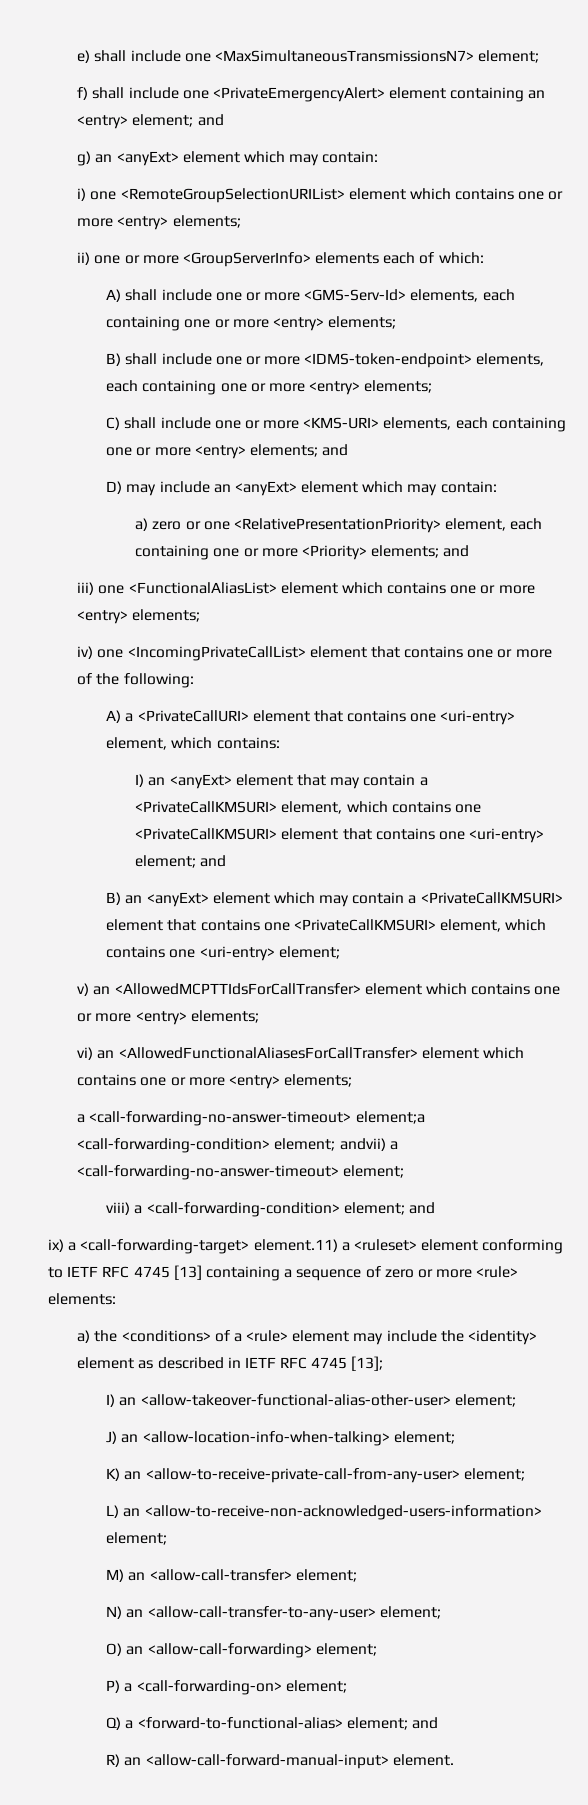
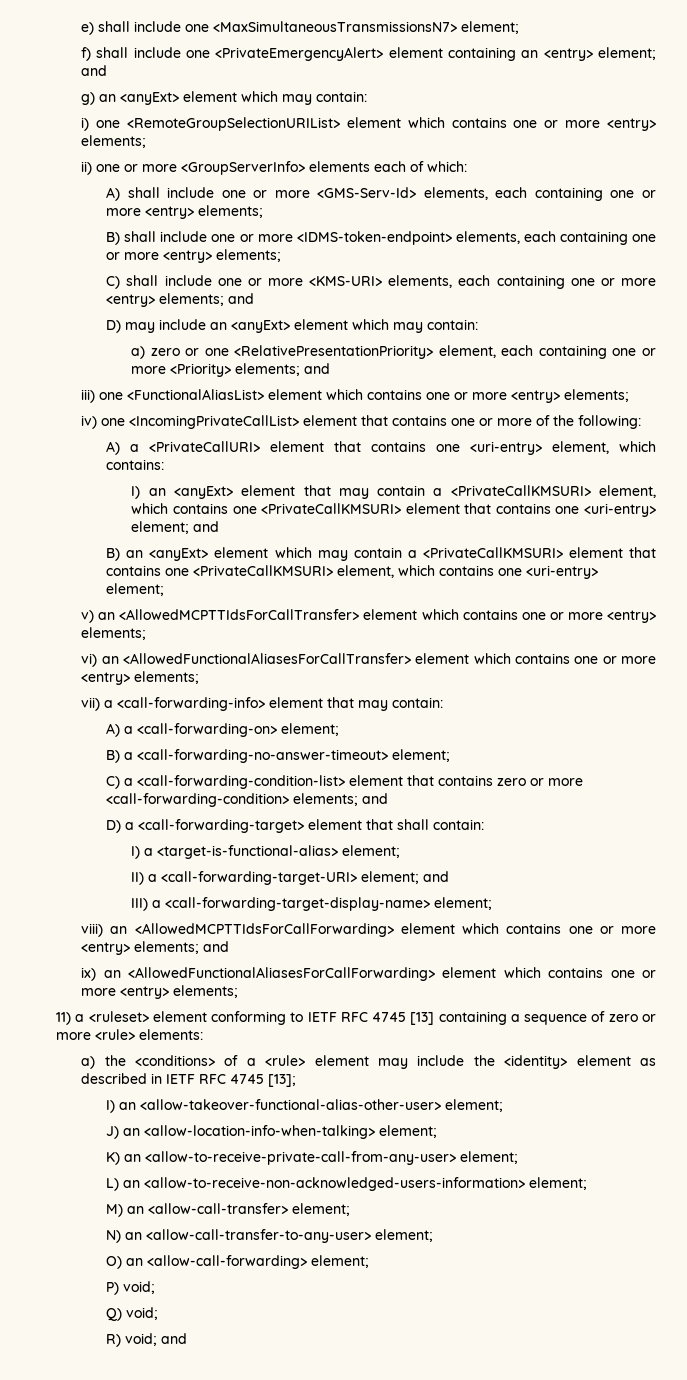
[77,1111,425,1126] [77,1138,386,1153] a <call-forwarding-no-answer-timeout> element;a <call-forwarding-condition> element; andvii) -> [81,697,444,711] [106,723,340,737] [106,750,121,763] vii) a <call-forwarding-info> element that may contain: // A) a <call-forwarding-on> element; // B)
[106,1202,435,1217] [48,1239,338,1254] viii) a <call-forwarding-condition> element; and // ix) a <call-forwarding-target> element.11) -> [106,775,584,789] [106,793,389,807] [106,819,485,833] [131,845,401,859] [131,871,450,885] [131,897,493,911] [81,923,657,937] [81,941,230,955] [81,967,656,981] [81,985,239,999] [56,1012,72,1025] C) a <call-forwarding-condition-list> element that contains zero or more <call-forwarding-condition> elements; and // D) a <call-forwarding-target> element that shall contain: // I) a <target-is-functional-alias> element; // II) a <call-forwarding-target-URI> element; and // III) a <call-forwarding-target-display-name> element; // viii) an <AllowedMCPTTIdsForCallForwarding> element which contains one or more <entry> elements; and // ix) an <AllowedFunctionalAliasesForCallForwarding> element which contains one or more <entry> elements; // 11)
[124,1680,347,1695] [106,1717,438,1730] [106,1754,454,1769] a <call-forwarding-on> element; // Q) a <forward-to-functional-alias> element; and // R) an <allow-call-forward-manual-input> element. -> [123,1281,156,1294] [106,1307,159,1321] [106,1333,188,1347] void; // Q) void; // R) void; and

